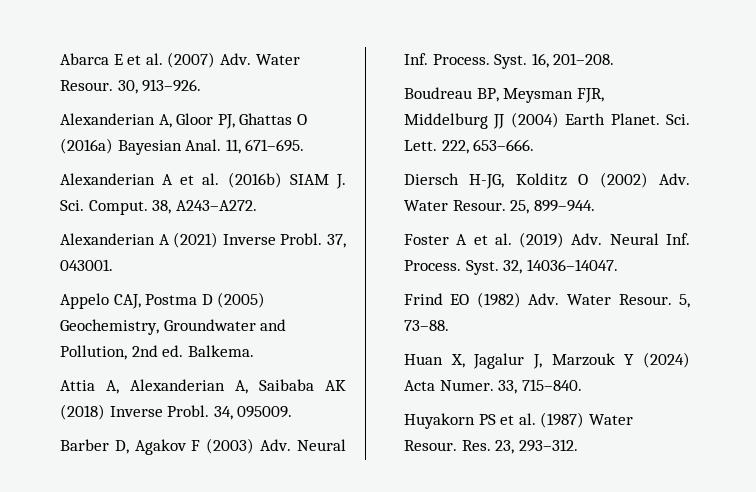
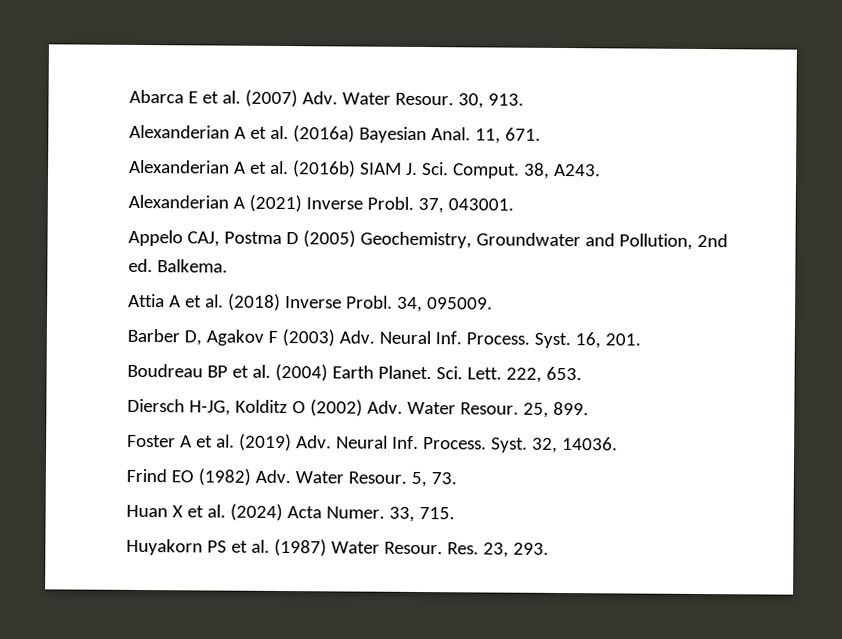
[142,79,202,92] [59,113,307,129] 913–926. // Alexanderian A, Gloor PJ, Ghattas O -> [488,93,525,106] [129,124,290,140] 913. // Alexanderian A et al.
[245,139,305,152] 671–695. -> [505,127,542,141] 671.
[175,200,257,211] A243–A272. -> [554,163,602,177] A243.
[105,379,346,394] A, Alexanderian A, Saibaba AK -> [169,294,225,308] A et al.
[553,53,615,65] 201–208. -> [605,333,642,346] 201.
[476,88,604,103] [403,113,505,129] BP, Meysman FJR, Middelburg JJ -> [207,364,272,378] BP et al.
[473,139,535,151] 653–666. -> [546,366,583,381] 653.
[533,200,595,212] 899–944. -> [553,401,590,416] 899.
[526,259,618,271] 14036–14047. -> [562,437,619,451] 14036.
[403,320,449,331] 73–88. -> [431,472,458,485] 73.
[450,353,635,369] X, Jagalur J, Marzouk Y -> [172,504,227,518] X et al.
[521,379,582,391] 715–840. -> [419,506,456,520] 715.
[518,439,578,452] 293–312. -> [513,542,550,555] 293.

